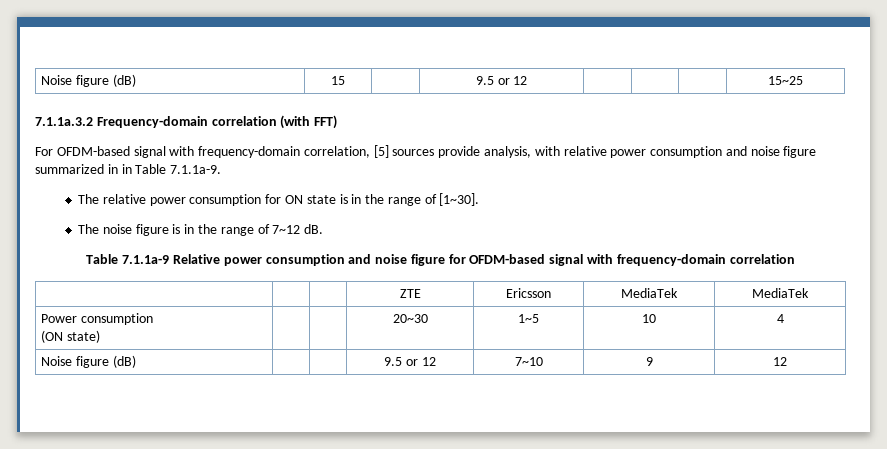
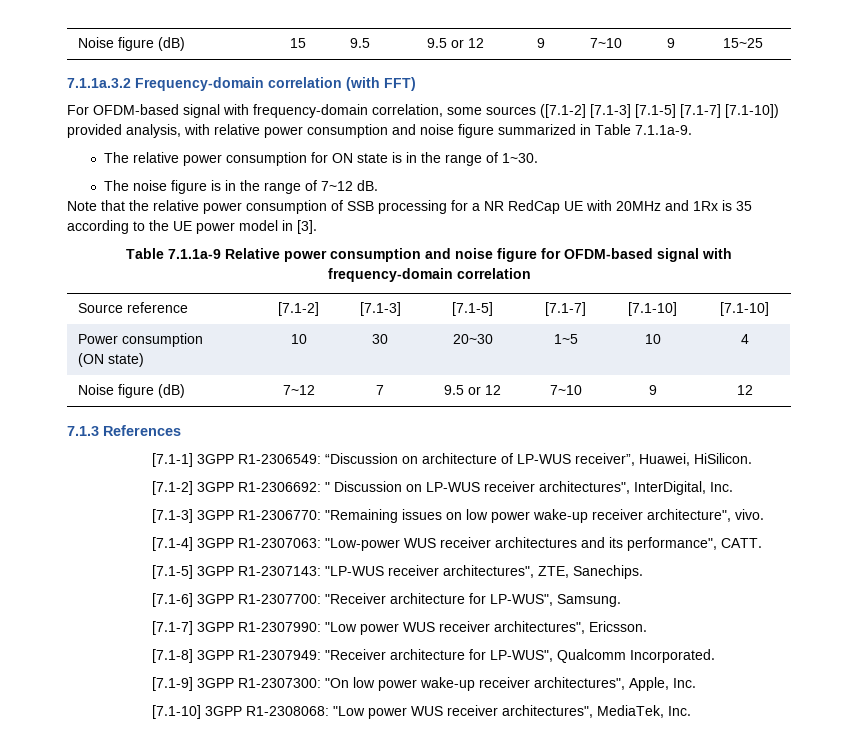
[475,76,528,85] | 9.5 or 12 | | | -> [350,38,370,48] [426,38,484,48] [536,38,545,48] [589,38,622,48] [667,38,675,48] 9.5 | 9.5 or 12 | 9 | 7~10 | 9
[373,145,481,158] [5] sources provide -> [447,104,779,118] [67,124,122,138] some sources ([7.1-2] [7.1-3] [7.1-5] [7.1-7] [7.1-10]) provided
[121,164,132,174] in -> (591, 129) none
[439,193,480,206] [1~30]. -> [501,153,538,163] 1~30.
(324, 229) none -> [67,200,752,214] [67,220,317,234] // Note that the relative power consumption of SSB processing for a NR RedCap UE with 20MHz and 1Rx is 35 according to the UE power model in [3].
[399,289,421,298] [506,288,551,298] [621,288,678,298] [752,288,809,298] | | | ZTE | Ericsson | MediaTek | MediaTek -> [77,302,188,313] [278,302,319,316] [359,302,401,316] [452,302,493,316] [545,302,586,316] [628,302,677,316] [720,302,769,316] Source reference | [7.1-2] | [7.1-3] | [7.1-5] | [7.1-7] | [7.1-10] | [7.1-10]
(101, 336) | -> [290,334,307,344] [372,334,388,344] 10 | 30
(136, 361) | -> [282,385,315,395] [376,385,384,395] 7~12 | 7
(787, 361) none -> [67,425,181,436] [151,453,752,467] [151,481,733,495] [151,509,764,523] [151,537,762,551] [151,565,643,579] [151,593,621,607] [151,621,647,635] [151,649,715,663] [151,677,696,691] [151,705,691,719] // 7.1.3 References // [7.1-1] 3GPP R1-2306549: “Discussion on architecture of LP-WUS receiver”, Huawei, HiSilicon. // [7.1-2] 3GPP R1-2306692: " Discussion on LP-WUS receiver architectures", InterDigital, Inc. // [7.1-3] 3GPP R1-2306770: "Remaining issues on low power wake-up receiver architecture", vivo. // [7.1-4] 3GPP R1-2307063: "Low-power WUS receiver architectures and its performance", CATT. // [7.1-5] 3GPP R1-2307143: "LP-WUS receiver architectures", ZTE, Sanechips. // [7.1-6] 3GPP R1-2307700: "Receiver architecture for LP-WUS", Samsung. // [7.1-7] 3GPP R1-2307990: "Low power WUS receiver architectures", Ericsson. // [7.1-8] 3GPP R1-2307949: "Receiver architecture for LP-WUS", Qualcomm Incorporated. // [7.1-9] 3GPP R1-2307300: "On low power wake-up receiver architectures", Apple, Inc. // [7.1-10] 3GPP R1-2308068: "Low power WUS receiver architectures", MediaTek, Inc.

